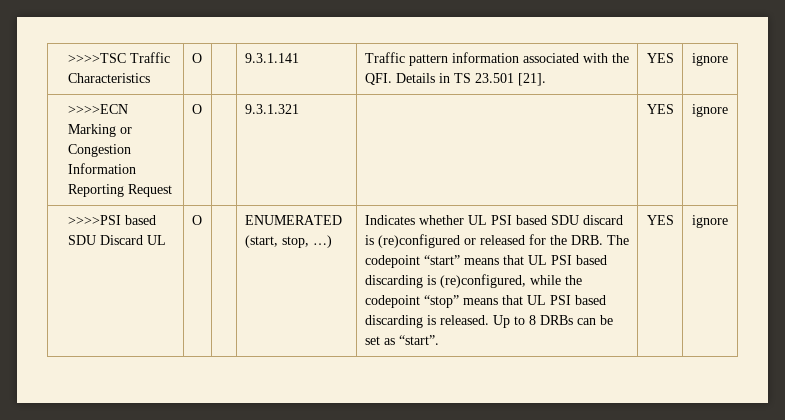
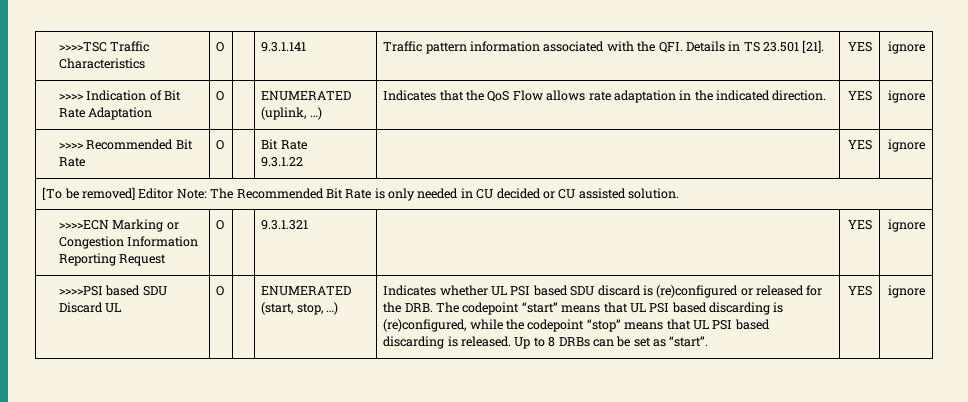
(728, 59) none -> [58,90,181,101] [58,107,153,120] [216,91,225,101] [261,91,352,101] [261,107,322,120] [383,90,827,103] [847,91,872,101] [887,90,925,103] [58,139,193,150] [58,157,85,167] [216,140,225,150] [261,139,307,150] [261,157,304,167] [847,140,872,150] [887,139,925,152] [42,187,680,201] // >>>> Indication of Bit Rate Adaptation | O | | ENUMERATED (uplink, …) | Indicates that the QoS Flow allows rate adaptation in the indicated direction. | YES | ignore // >>>> Recommended Bit Rate | O | | Bit Rate // 9.3.1.22 | | YES | ignore // [To be removed] Editor Note: The Recommended Bit Rate is only needed in CU decided or CU assisted solution.

